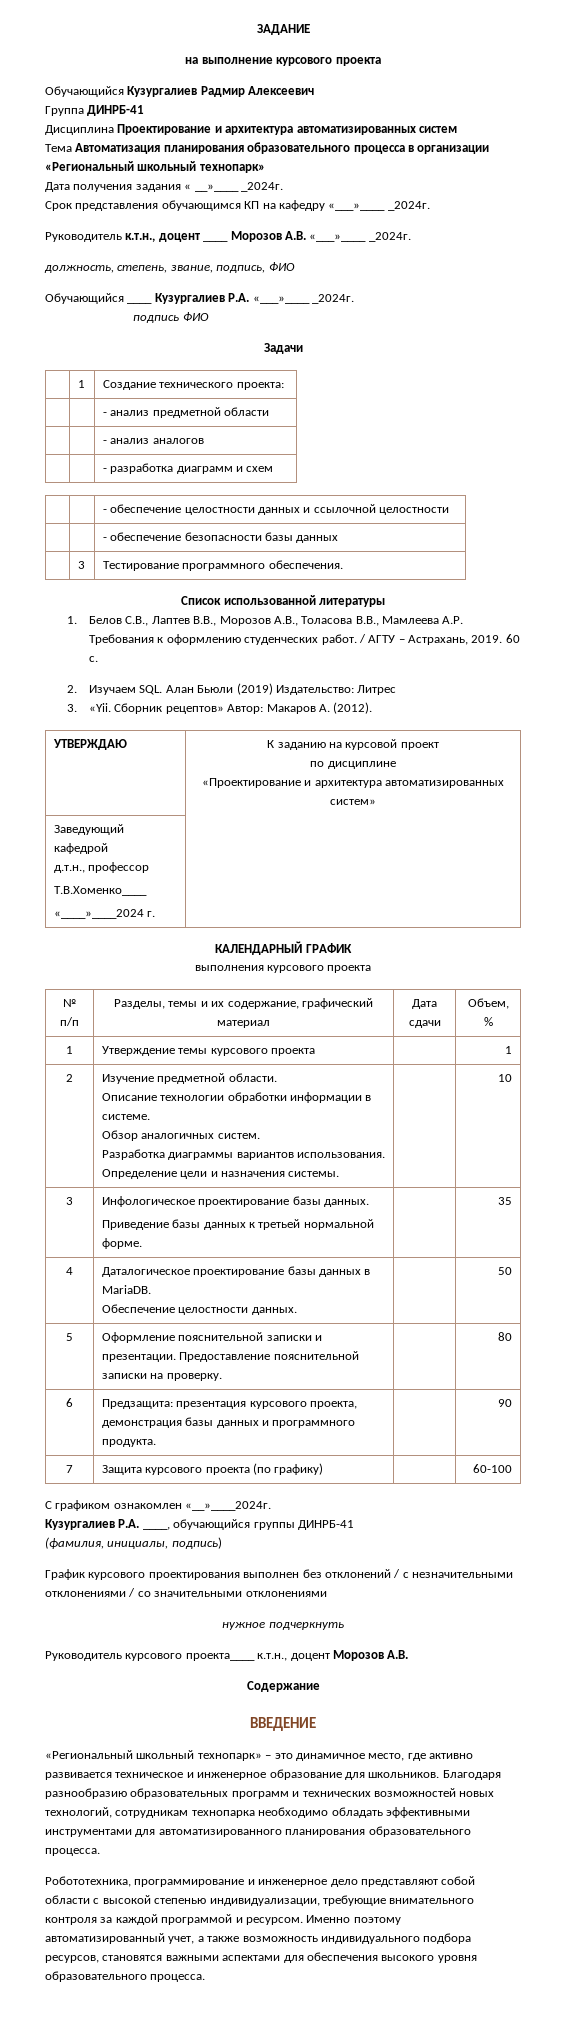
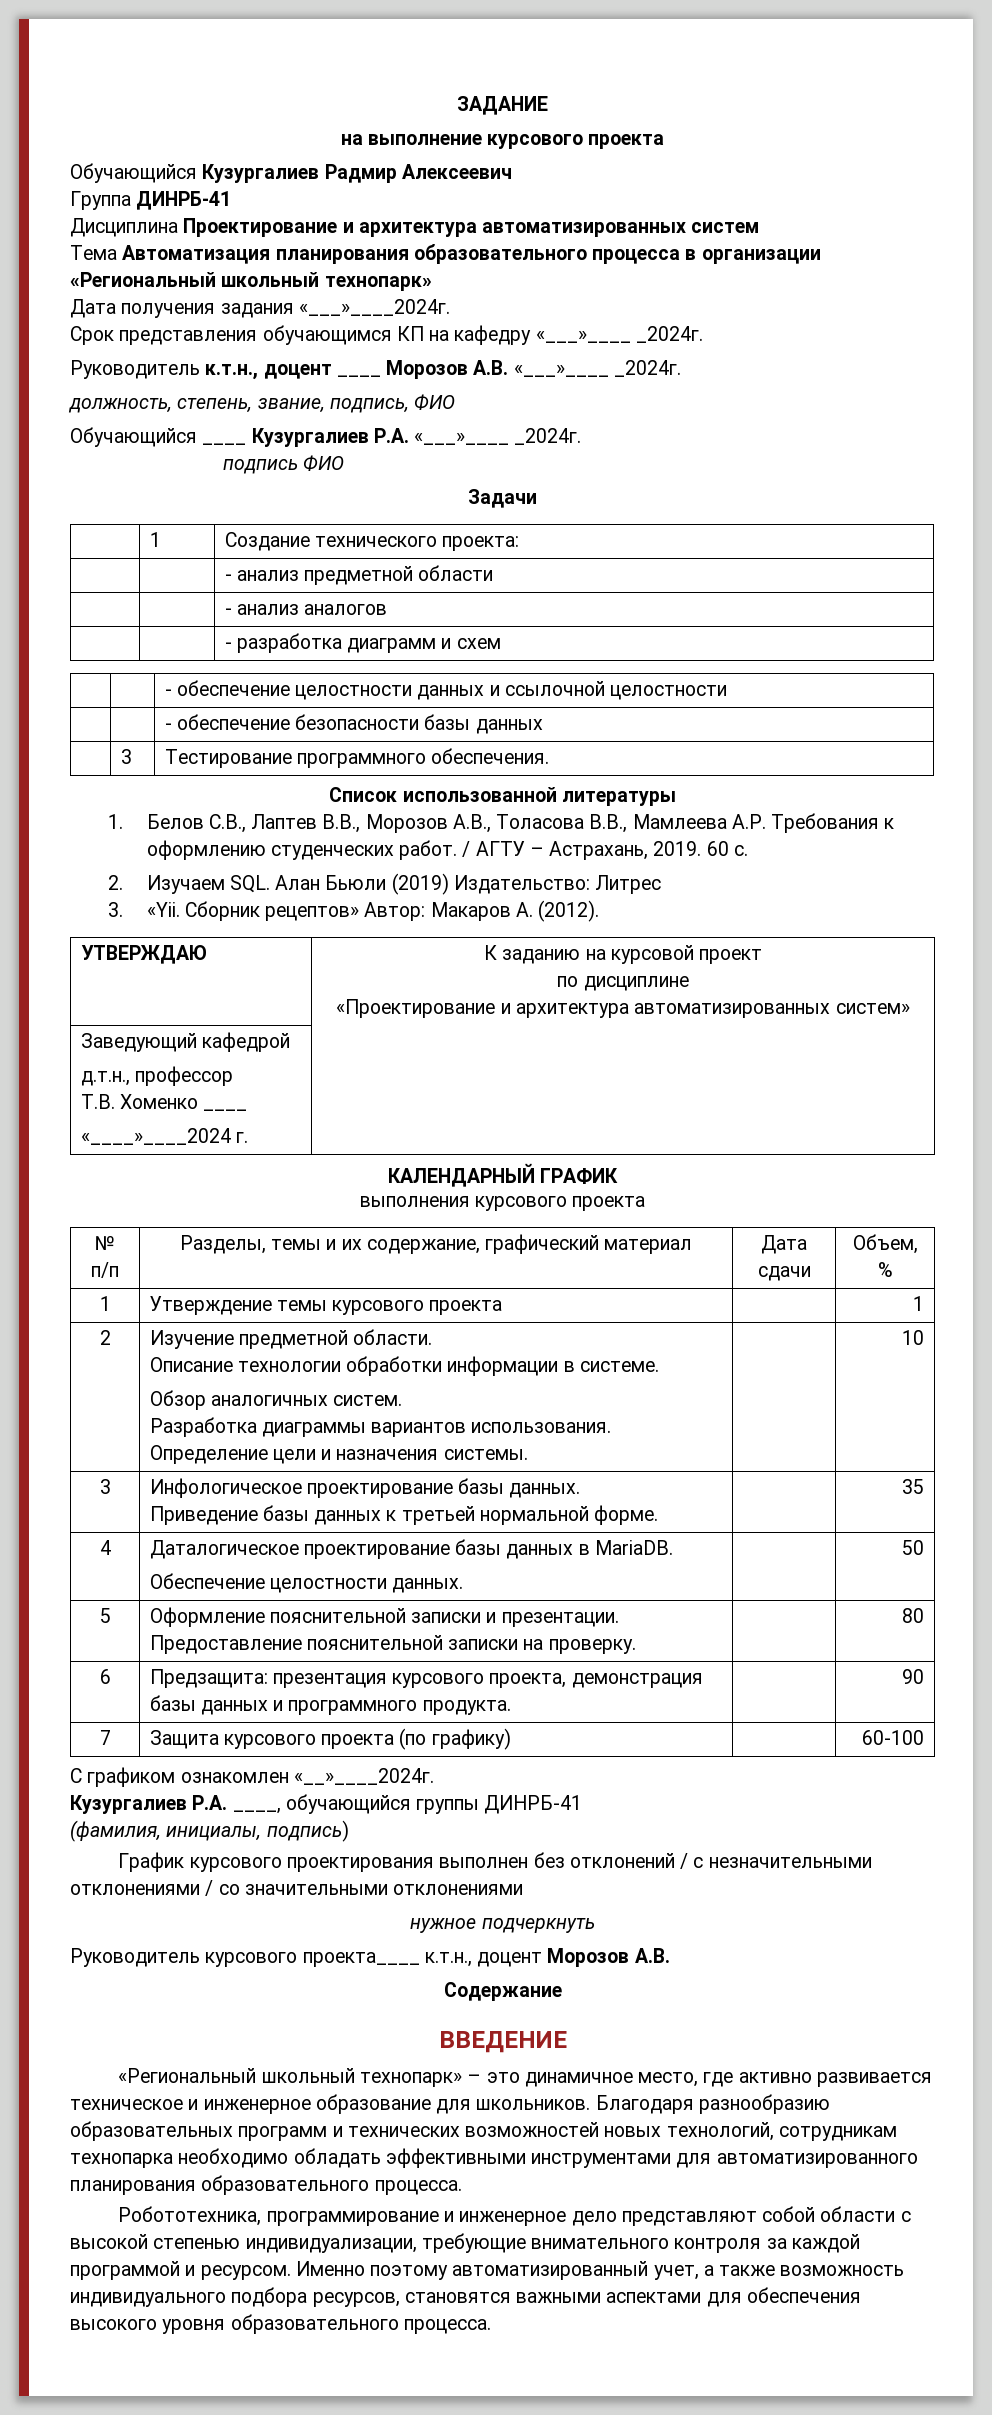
[184,182,283,192] « __»____ _2024г. -> [298,299,450,316] «___»____2024г.
[53,886,147,896] Т.В.Хоменко____ -> [80,1094,198,1109] [203,1109,248,1111] Т.В. Хоменко ____

